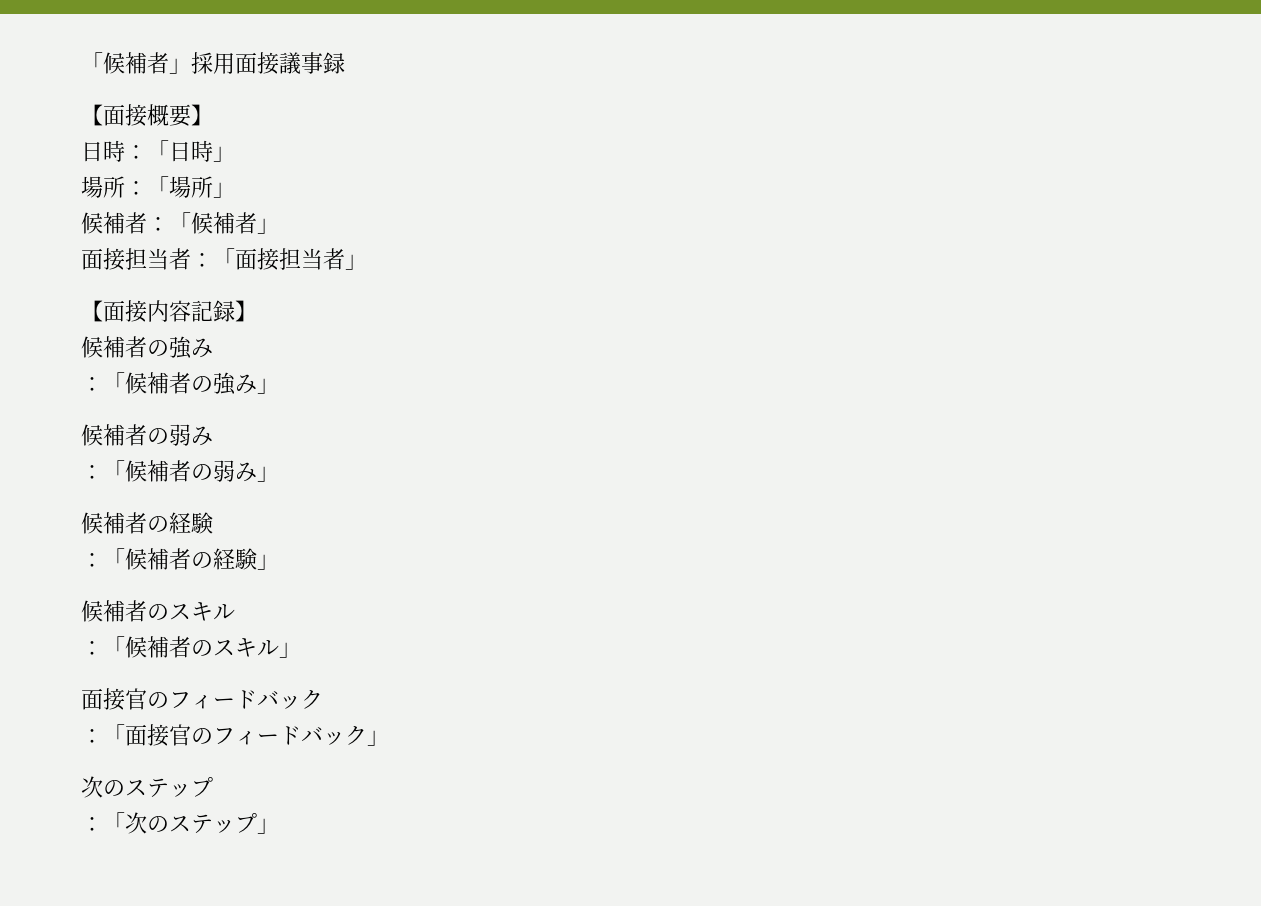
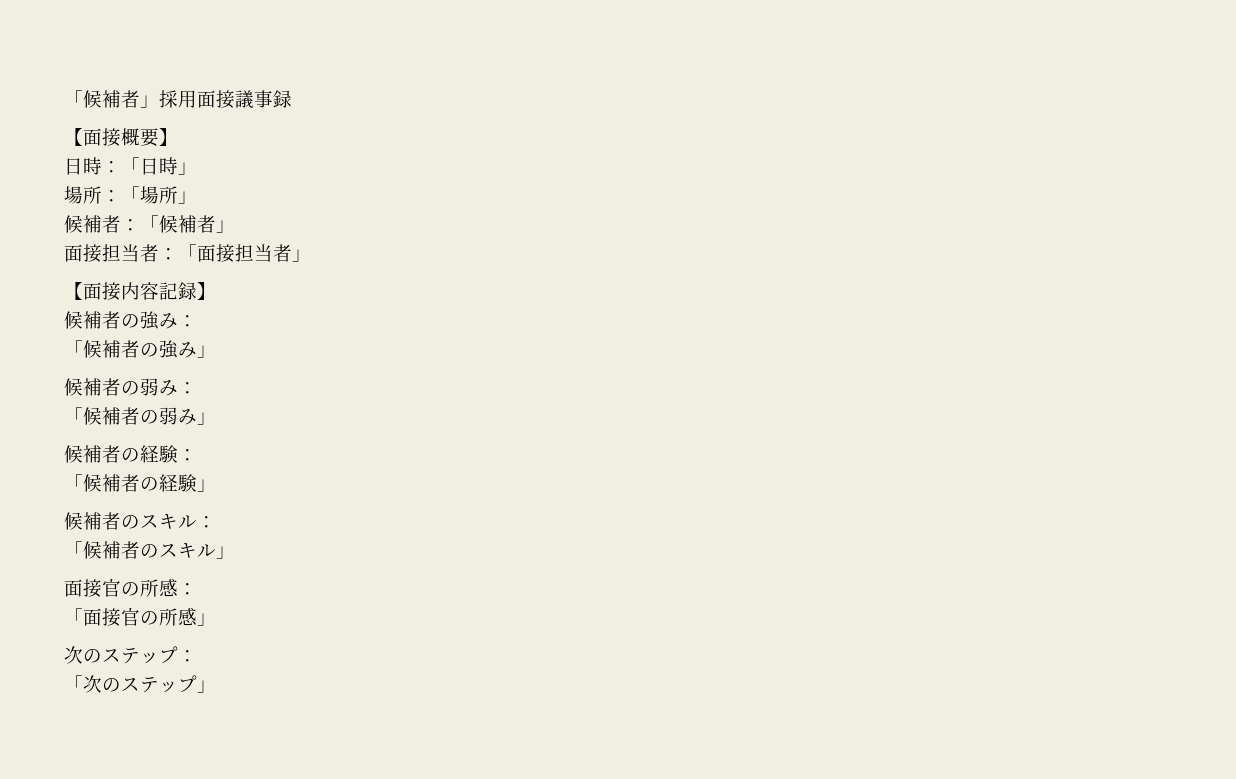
[81,377,103,391] // ： -> [178,315,197,327] ： //
[81,465,103,479] // ： -> [178,382,197,394] ： //
[81,553,103,567] // ： -> [178,449,197,461] ： //
[81,641,103,655] // ： -> [197,516,216,528] ： //
[169,690,323,709] [81,724,367,746] フィードバック // ：「面接官のフィードバック -> [140,579,197,597] [64,608,197,627] 所感： // 「面接官の所感
[81,817,103,831] // ： -> [178,650,197,662] ： //

